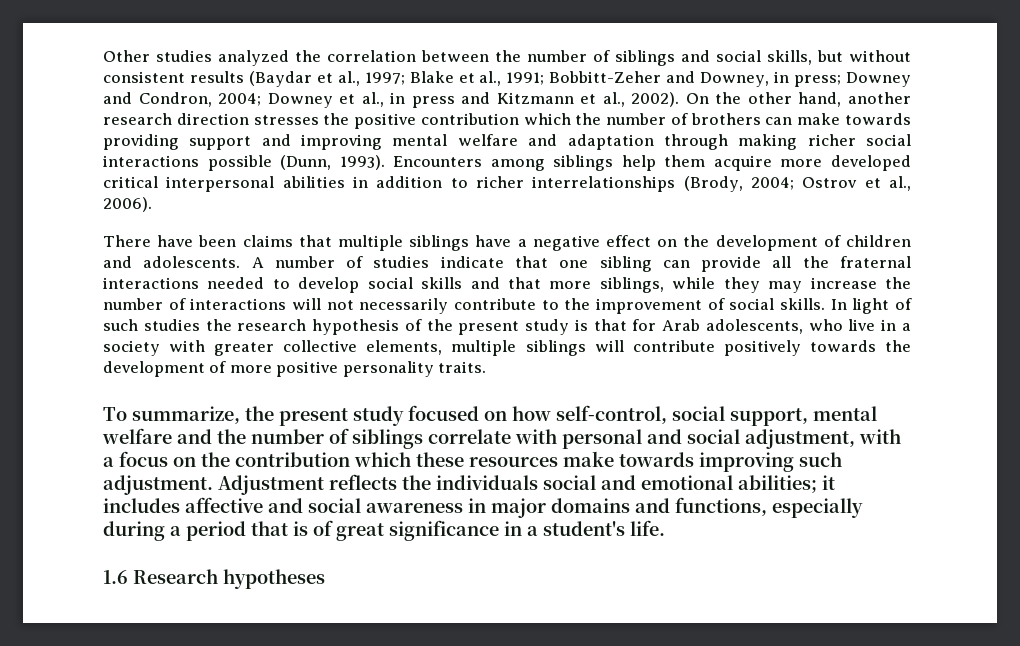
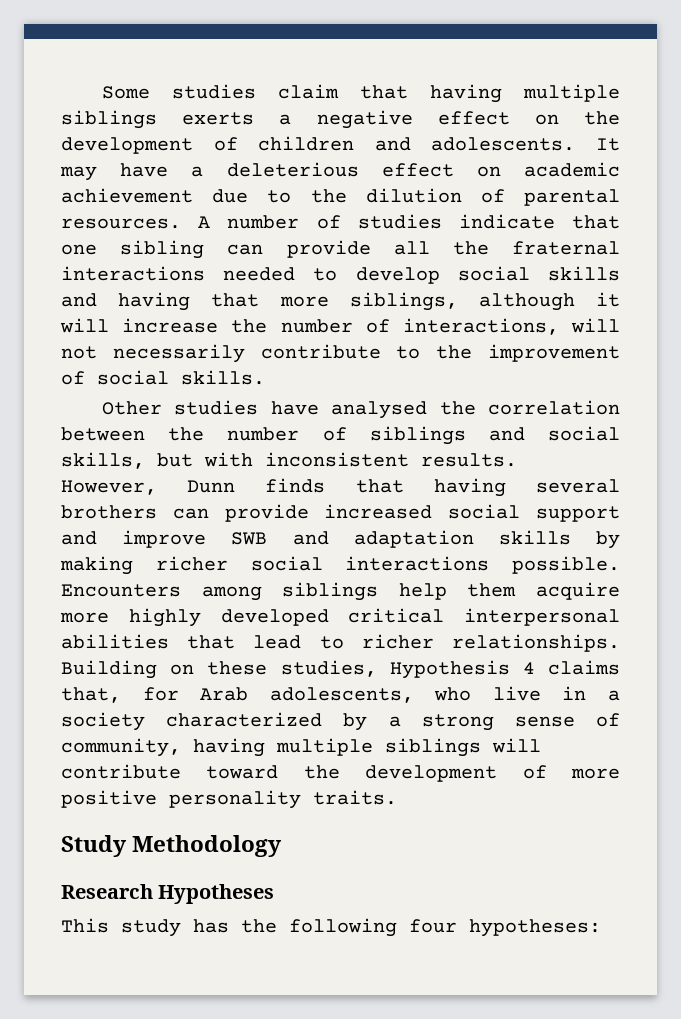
[103,50,911,66] [103,71,912,87] [103,92,911,108] [103,113,911,129] [103,134,912,150] [103,155,911,171] [103,176,912,192] [103,197,152,212] [103,235,512,251] Other studies analyzed the correlation between the number of siblings and social skills, but without consistent results (Baydar et al., 1997; Blake et al., 1991; Bobbitt-Zeher and Downey, in press; Downey and Condron, 2004; Downey et al., in press and Kitzmann et al., 2002). On the other hand, another research direction stresses the positive contribution which the number of brothers can make towards providing support and improving mental welfare and adaptation through making richer social interactions possible (Dunn, 1993). Encounters among siblings help them acquire more developed critical interpersonal abilities in addition to richer interrelationships (Brody, 2004; Ostrov et al., 2006). // There have been claims that multiple siblings have -> [101,84,620,103] [61,110,255,129] Some studies claim that having multiple siblings exerts
(241, 262) none -> [596,138,621,151] [60,162,620,181] [61,188,620,206] [61,218,181,229] It may have a deleterious effect on academic achievement due to the dilution of parental resources.
(500, 283) none -> [118,292,191,311] having
[672,277,803,293] while they may -> [478,292,620,311] [60,318,109,333] although it will
[190,298,287,310] interactions -> [402,318,559,335] interactions,
[830,298,912,314] [103,319,627,335] In light of such studies the research hypothesis of the present study is that -> [101,400,620,419] [61,426,620,445] [61,452,517,469] [61,478,620,497] [61,504,620,522] [61,530,620,549] [60,556,620,575] [61,582,620,601] [60,608,620,627] [61,634,620,652] [61,660,620,679] [61,687,121,703] // Other studies have analysed the correlation between the number of siblings and social skills, but with inconsistent results. However, Dunn finds that having several brothers can provide increased social support and improve SWB and adaptation skills by making richer social interactions possible. Encounters among siblings help them acquire more highly developed critical interpersonal abilities that lead to richer relationships. Building on these studies, Hypothesis 4 claims that,
[169,340,443,356] with greater collective elements, -> [166,712,620,731] [61,738,265,757] characterized by a strong sense of community, having
[723,340,876,356] positively towards -> [206,765,279,779] toward
[103,405,877,426] [102,428,901,449] [103,451,842,472] [103,474,835,495] [103,497,863,518] [103,520,665,541] [103,569,325,589] To summarize, the present study focused on how self-control, social support, mental welfare and the number of siblings correlate with personal and social adjustment, with a focus on the contribution which these resources make towards improving such adjustment. Adjustment reflects the individuals social and emotional abilities; it includes affective and social awareness in major domains and functions, especially during a period that is of great significance in a student's life. // 1.6 Research hypotheses -> [61,835,283,857] [61,884,275,904] [61,918,601,937] Study Methodology // Research Hypotheses // This study has the following four hypotheses:

